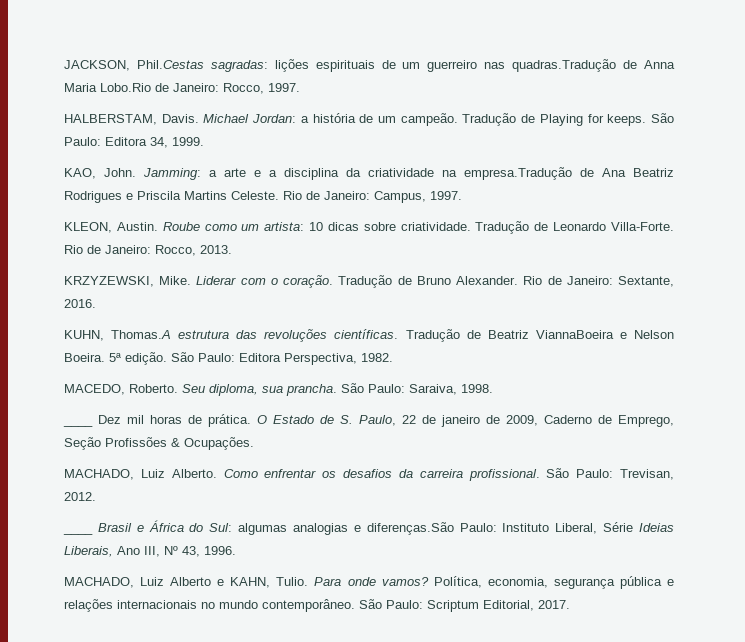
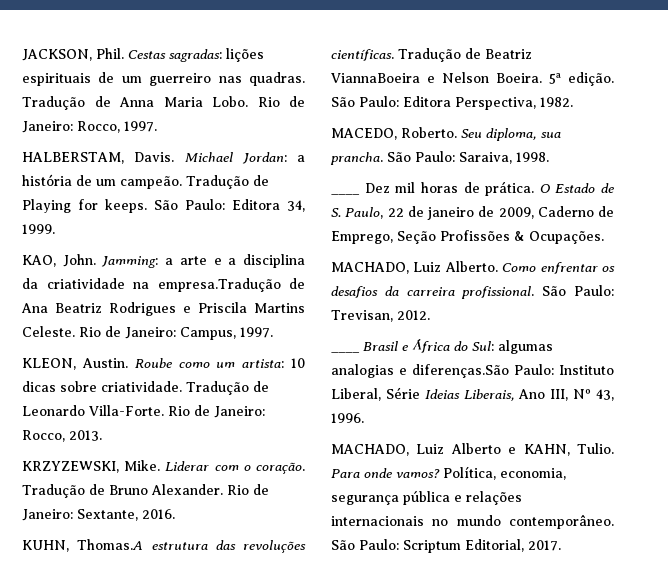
[136,60,204,69] Phil.Cestas -> [96,48,166,59] Phil. Cestas
[512,59,617,72] quadras.Tradução -> [249,72,305,86] [22,96,85,110] quadras. Tradução
[100,83,151,92] Lobo.Rio -> [212,96,280,107] Lobo. Rio

